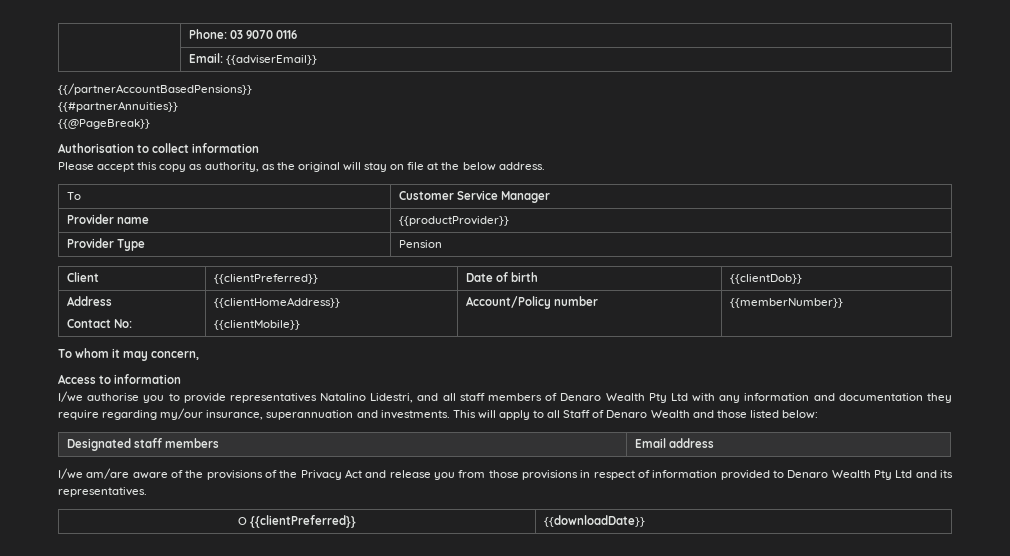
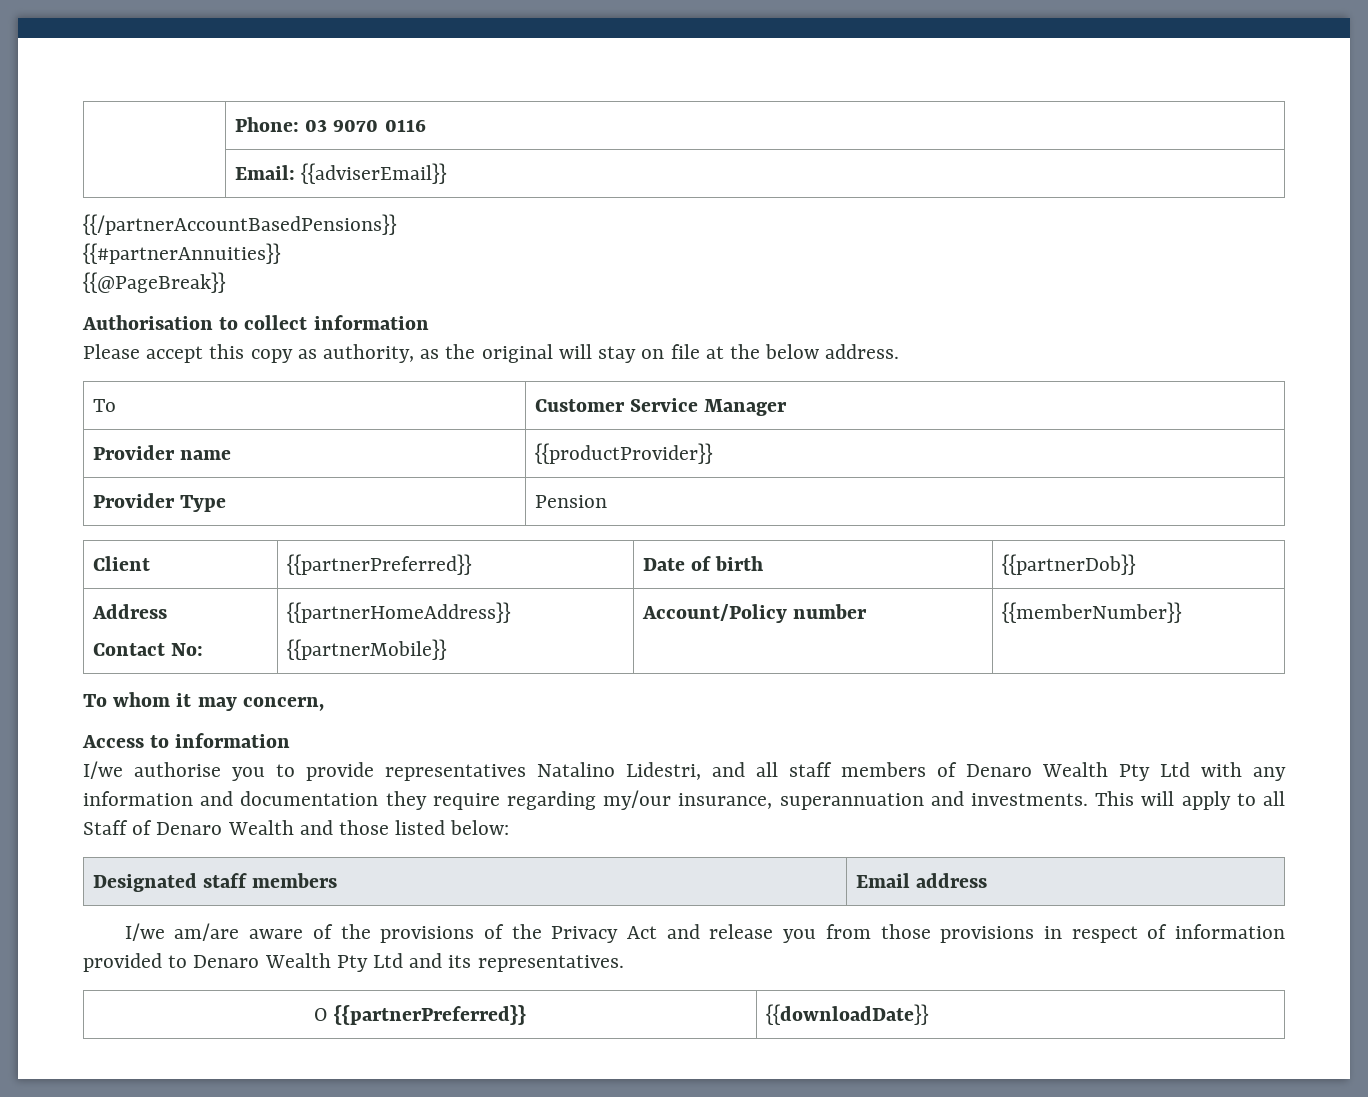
[213,274,318,284] {{clientPreferred}} -> [287,554,473,575] {{partnerPreferred}}
[729,274,802,284] {{clientDob}} -> [1002,554,1137,575] {{partnerDob}}
[213,297,340,308] [213,320,300,330] {{clientHomeAddress}} // {{clientMobile}} -> [287,602,512,623] [287,639,448,660] {{partnerHomeAddress}} // {{partnerMobile}}
[250,515,357,528] {{clientPreferred}} -> [333,1005,526,1025] {{partnerPreferred}}

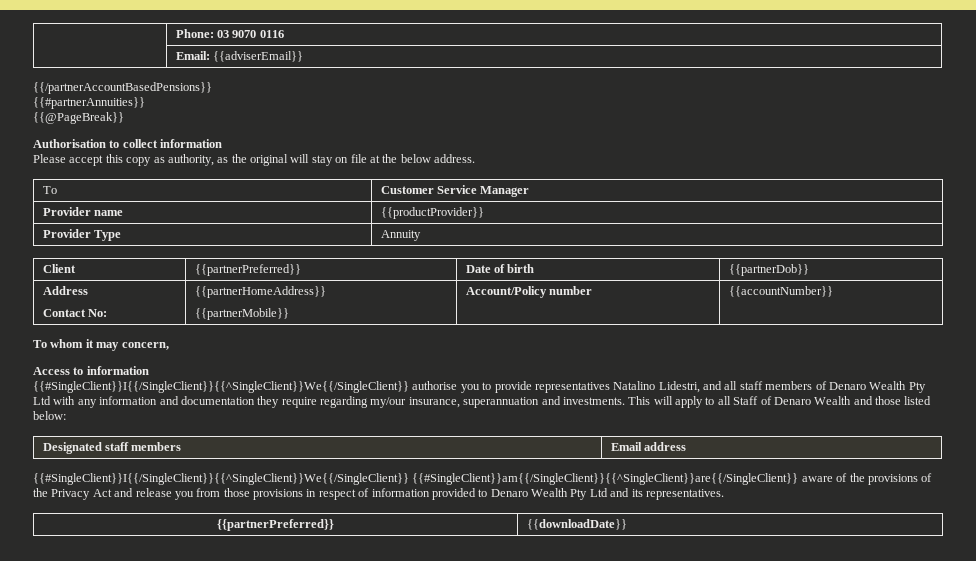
[535,495,608,508] Pension -> [380,230,421,241] Annuity
[1002,602,1183,623] {{memberNumber}} -> [728,286,833,297] {{accountNumber}}
[83,761,123,779] I/we -> [33,381,409,393] {{#SingleClient}}I{{/SingleClient}}{{^SingleClient}}We{{/SingleClient}}
[124,923,240,941] I/we am/are -> [33,473,799,485] {{#SingleClient}}I{{/SingleClient}}{{^SingleClient}}We{{/SingleClient}} {{#SingleClient}}am{{/SingleClient}}{{^SingleClient}}are{{/SingleClient}}
[314,1008,328,1021] O -> (724, 494) none

